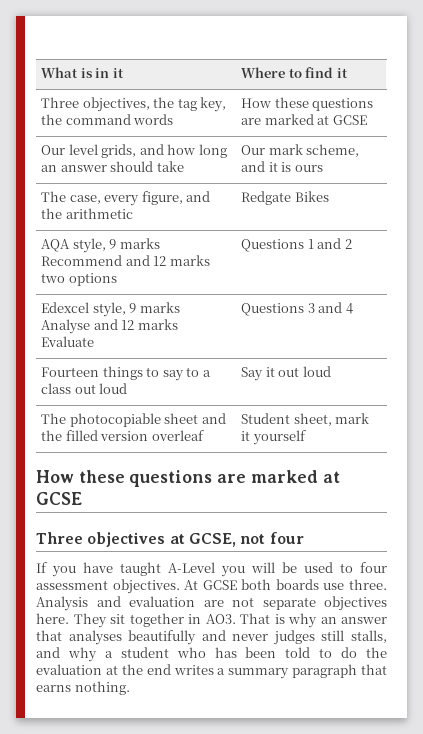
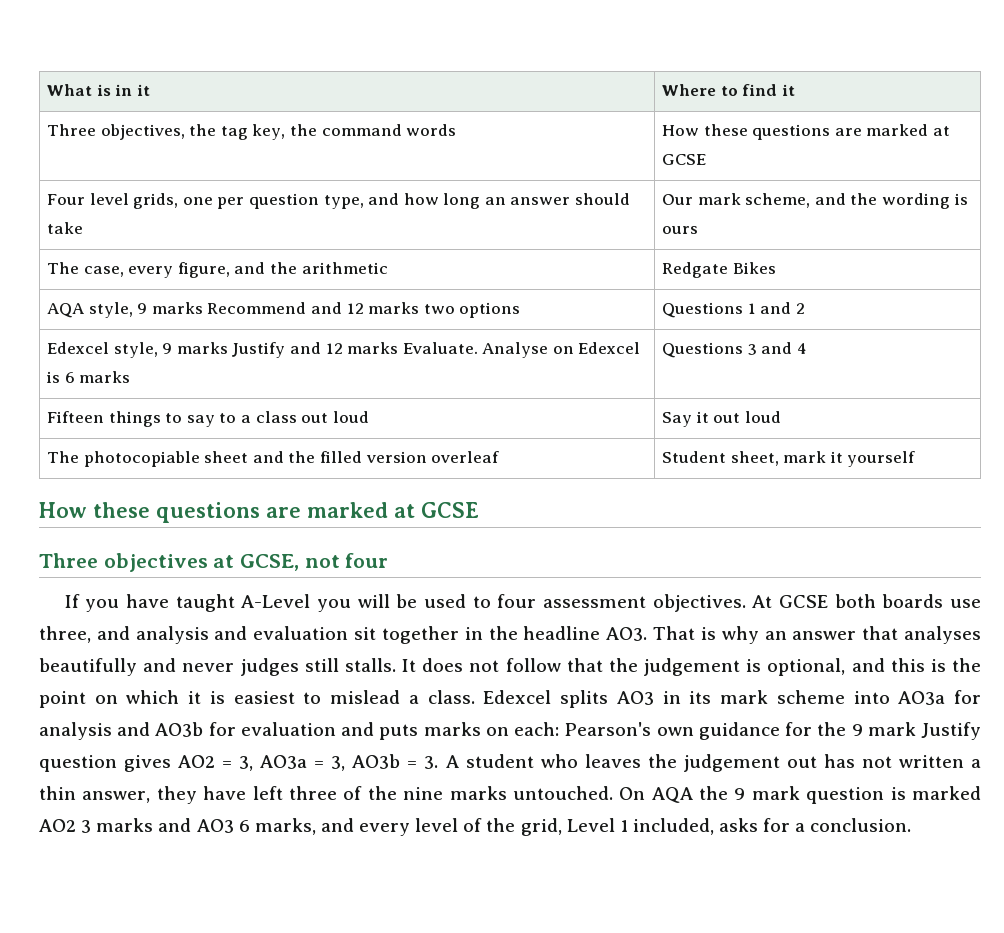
[41,145,66,155] Our -> [46,194,85,205] Four
(137, 151) none -> [182,193,364,209] one per question type,
[268,162,278,172] it -> [850,193,950,209] the wording
[41,319,178,334] [41,336,95,347] Analyse and 12 marks Evaluate -> [232,342,641,358] [45,371,131,383] Justify and 12 marks Evaluate. Analyse on Edexcel is 6 marks
[41,367,100,377] Fourteen -> [46,411,104,423] Fifteen
[349,579,387,590] [36,596,387,611] [36,613,107,628] three. Analysis and evaluation are not separate objectives here. They -> [39,626,349,644] three, and analysis and evaluation
(201, 619) none -> [488,626,601,640] the headline
[351,630,387,643] [36,647,387,662] [36,664,387,679] [36,681,130,695] stalls, and why a student who has been told to do the evaluation at the end writes a summary paragraph that earns nothing. -> [344,658,981,676] [39,690,981,708] [39,722,982,740] [39,754,981,772] [39,786,982,804] [39,818,912,836] stalls. It does not follow that the judgement is optional, and this is the point on which it is easiest to mislead a class. Edexcel splits AO3 in its mark scheme into AO3a for analysis and AO3b for evaluation and puts marks on each: Pearson's own guidance for the 9 mark Justify question gives AO2 = 3, AO3a = 3, AO3b = 3. A student who leaves the judgement out has not written a thin answer, they have left three of the nine marks untouched. On AQA the 9 mark question is marked AO2 3 marks and AO3 6 marks, and every level of the grid, Level 1 included, asks for a conclusion.

